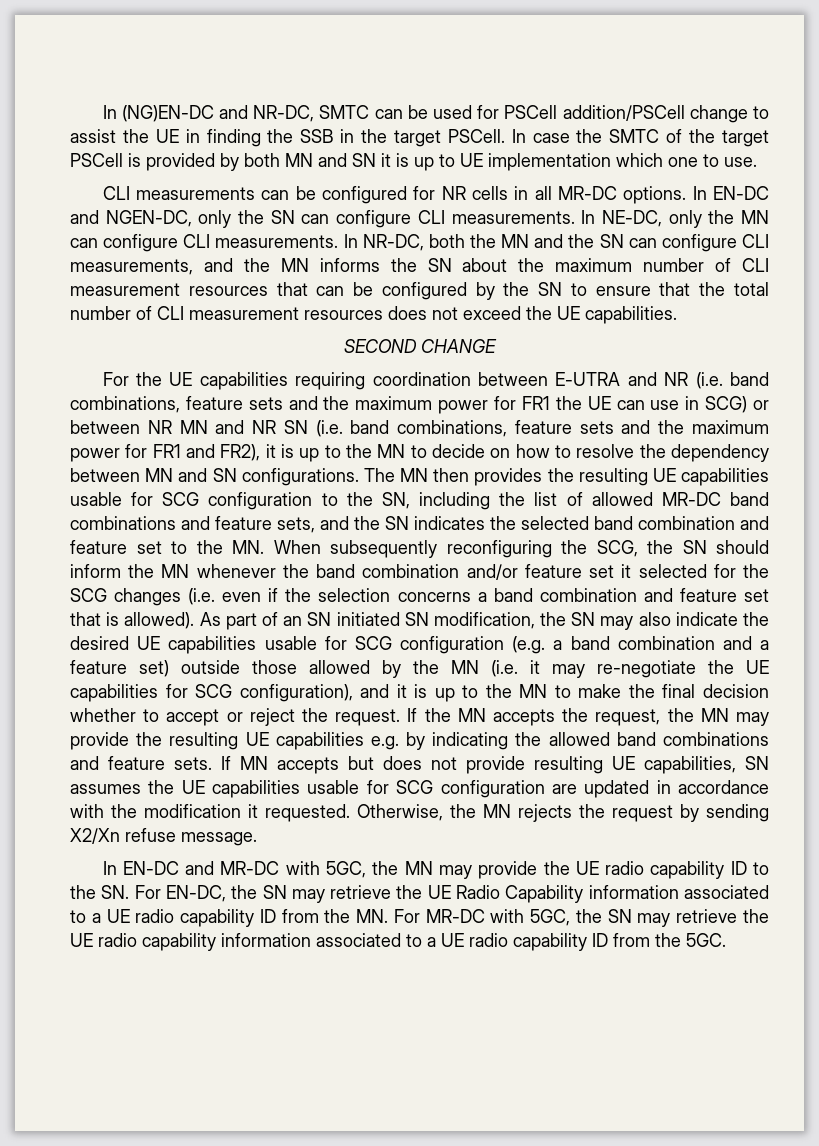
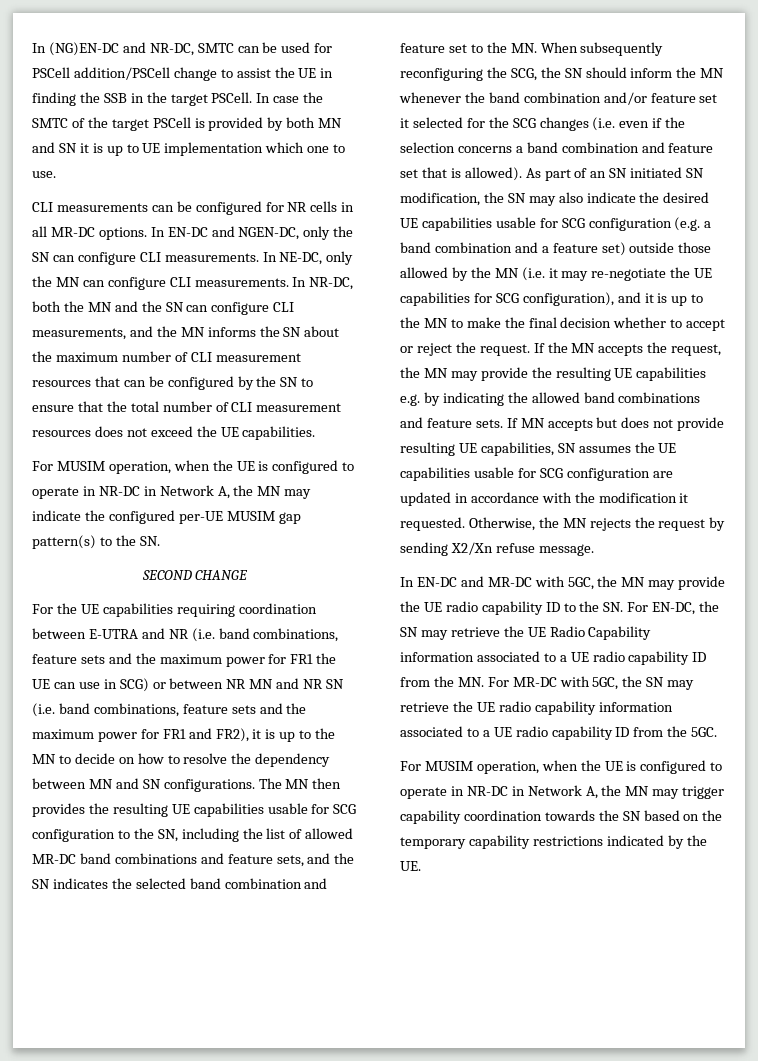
(677, 315) none -> [32,460,355,474] [32,485,312,499] [32,510,301,524] [32,535,160,549] // For MUSIM operation, when the UE is configured to operate in NR-DC in Network A, the MN may indicate the configured per-UE MUSIM gap pattern(s) to the SN.
(726, 940) none -> [400,760,723,774] [400,785,725,799] [400,810,723,824] [400,835,707,849] [400,861,421,871] // For MUSIM operation, when the UE is configured to operate in NR-DC in Network A, the MN may trigger capability coordination towards the SN based on the temporary capability restrictions indicated by the UE.

